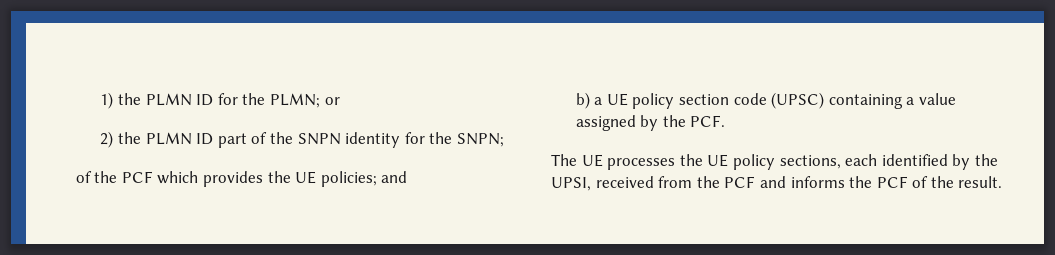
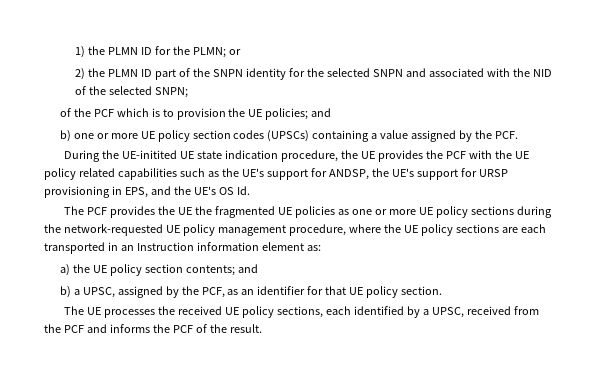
(453, 138) none -> [327,68,552,77] [75,86,153,95] selected SNPN and associated with the NID of the selected
[203,171,264,187] provides -> [151,108,226,120] is to provision
[594,92,825,109] a UE policy section code (UPSC) -> [73,130,310,142] one or more UE policy section codes (UPSCs)
(726, 121) none -> [64,150,529,162] [44,168,508,180] [44,186,250,198] [64,206,552,218] [44,224,546,236] [44,242,321,254] [59,264,258,276] [59,286,443,298] // During the UE-initited UE state indication procedure, the UE provides the PCF with the UE policy related capabilities such as the UE's support for ANDSP, the UE's support for URSP provisioning in EPS, and the UE's OS Id. // The PCF provides the UE the fragmented UE policies as one or more UE policy sections during the network-requested UE policy management procedure, where the UE policy sections are each transported in an Instruction information element as: // a) the UE policy section contents; and // b) a UPSC, assigned by the PCF, as an identifier for that UE policy section.
(703, 160) none -> [178,306,223,315] received
[974,154,998,166] [551,177,591,191] the UPSI, -> [422,307,464,318] a UPSC,

